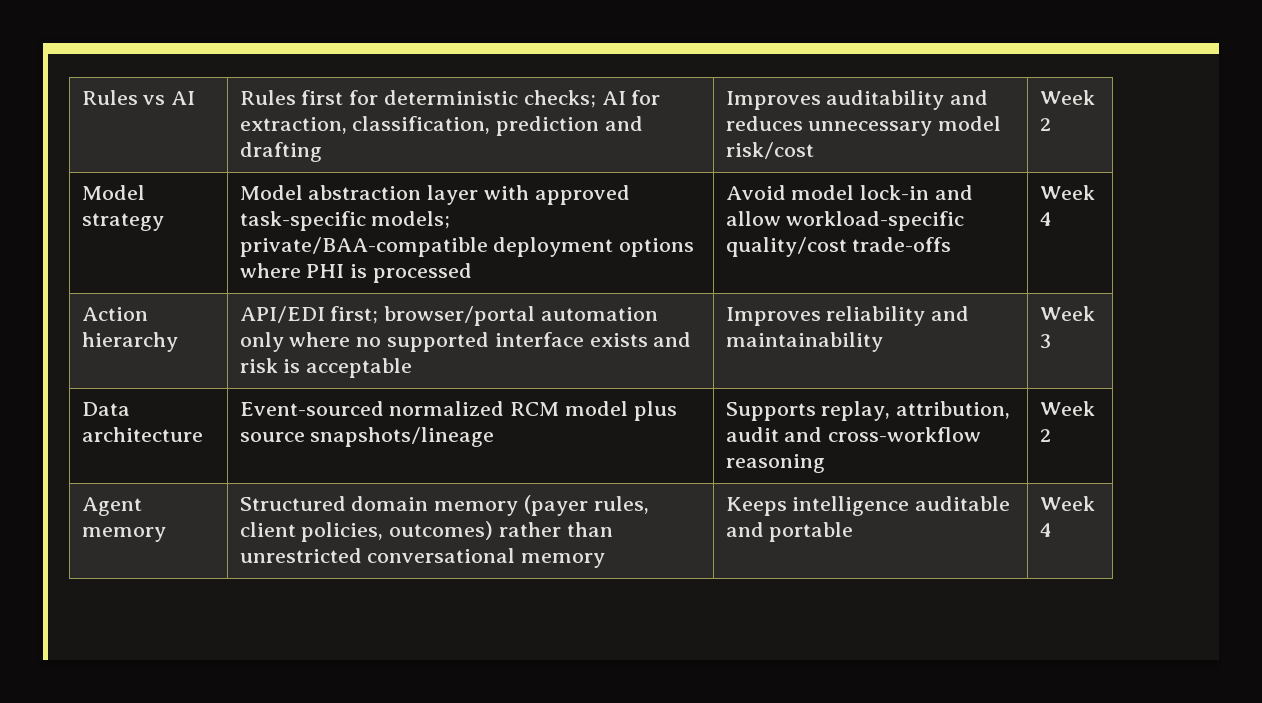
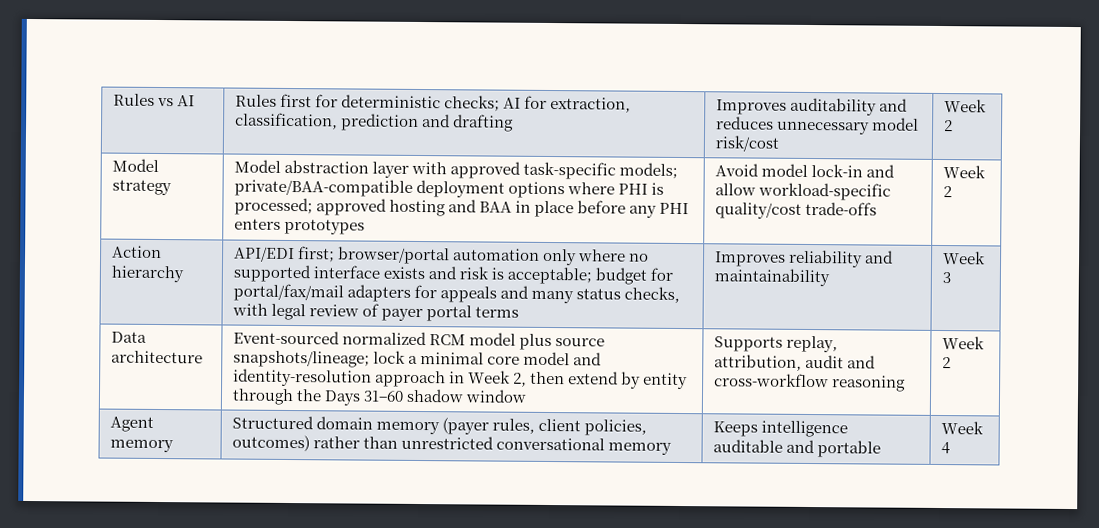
[372,263,472,283] processed -> [233,197,690,218] [233,218,365,235] processed; approved hosting and BAA in place before any PHI enters prototypes
[1039,212,1052,226] 4 -> [942,186,952,198] 2
[306,358,413,378] acceptable -> [507,266,674,285] [232,283,681,304] [231,303,520,322] acceptable; budget for portal/fax/mail adapters for appeals and many status checks, with legal review of payer portal terms
[310,427,495,447] snapshots/lineage -> [232,350,603,368] [232,368,689,390] [231,388,528,406] snapshots/lineage; lock a minimal core model and identity-resolution approach in Week 2, then extend by entity through the Days 31–60 shadow window

